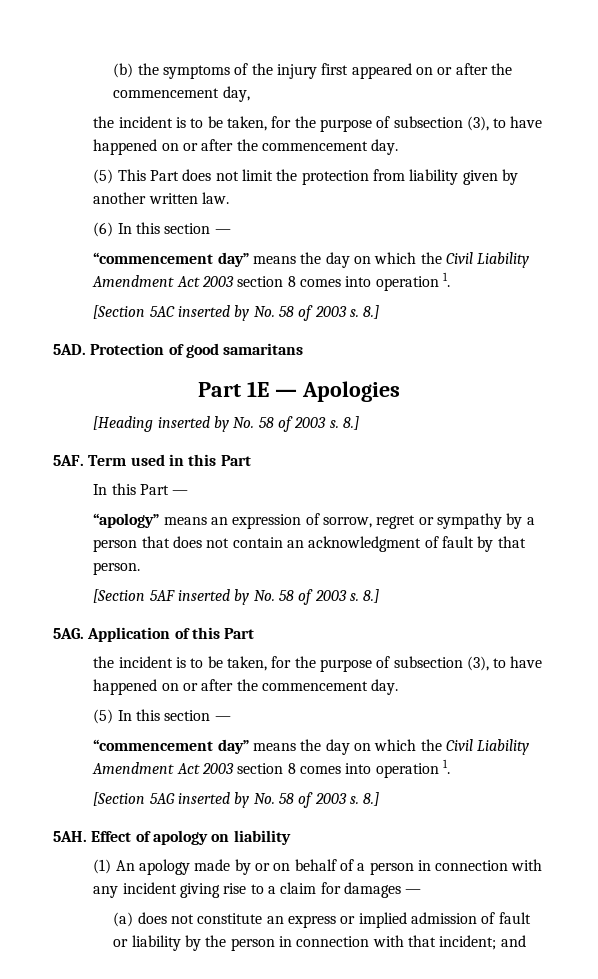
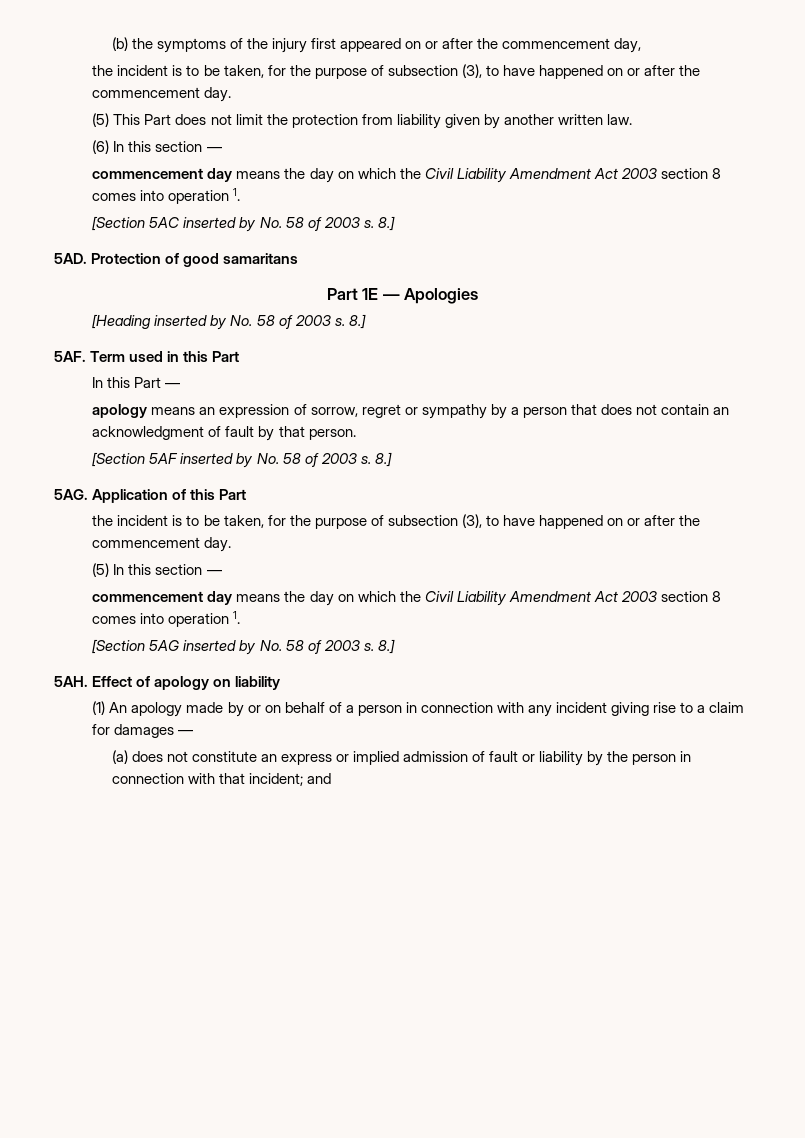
[93,252,249,267] “commencement day” -> [92,168,233,182] commencement day
[93,513,160,528] “apology” -> [92,404,148,418] apology
[93,739,249,754] “commencement day” -> [92,591,233,605] commencement day

